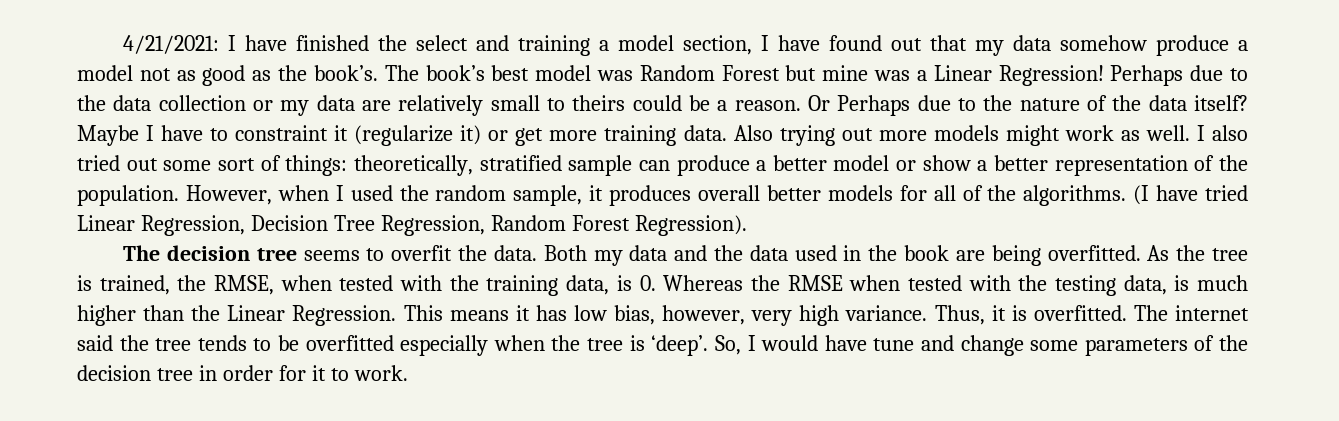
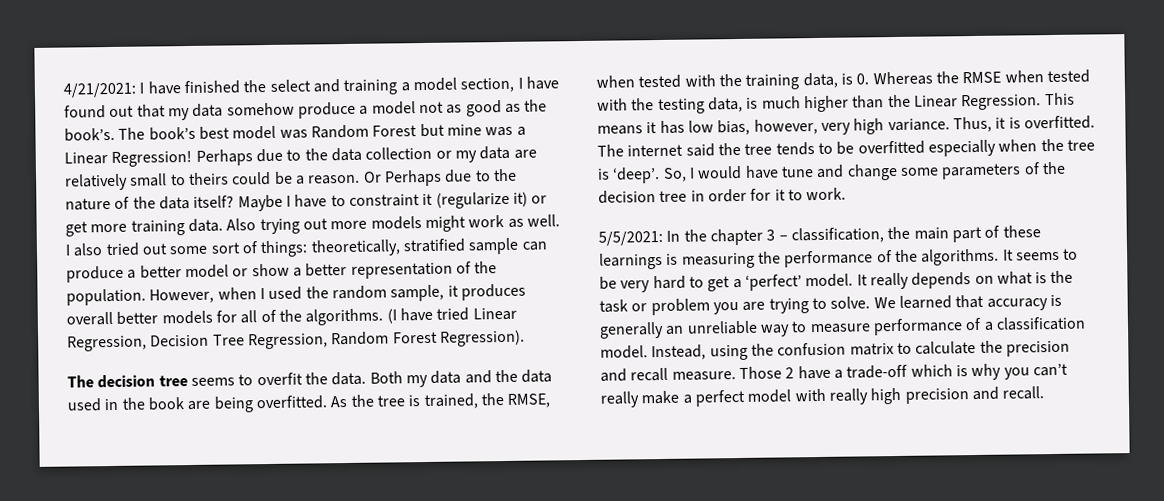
(408, 373) none -> [598,225,1041,246] [599,248,1079,270] [599,270,1074,293] [599,294,1062,316] [599,316,1086,339] [600,340,1070,361] [600,363,1068,382] [600,386,1045,408] // 5/5/2021: In the chapter 3 – classification, the main part of these learnings is measuring the performance of the algorithms. It seems to be very hard to get a ‘perfect’ model. It really depends on what is the task or problem you are trying to solve. We learned that accuracy is generally an unreliable way to measure performance of a classification model. Instead, using the confusion matrix to calculate the precision and recall measure. Those 2 have a trade-off which is why you can’t really make a perfect model with really high precision and recall.

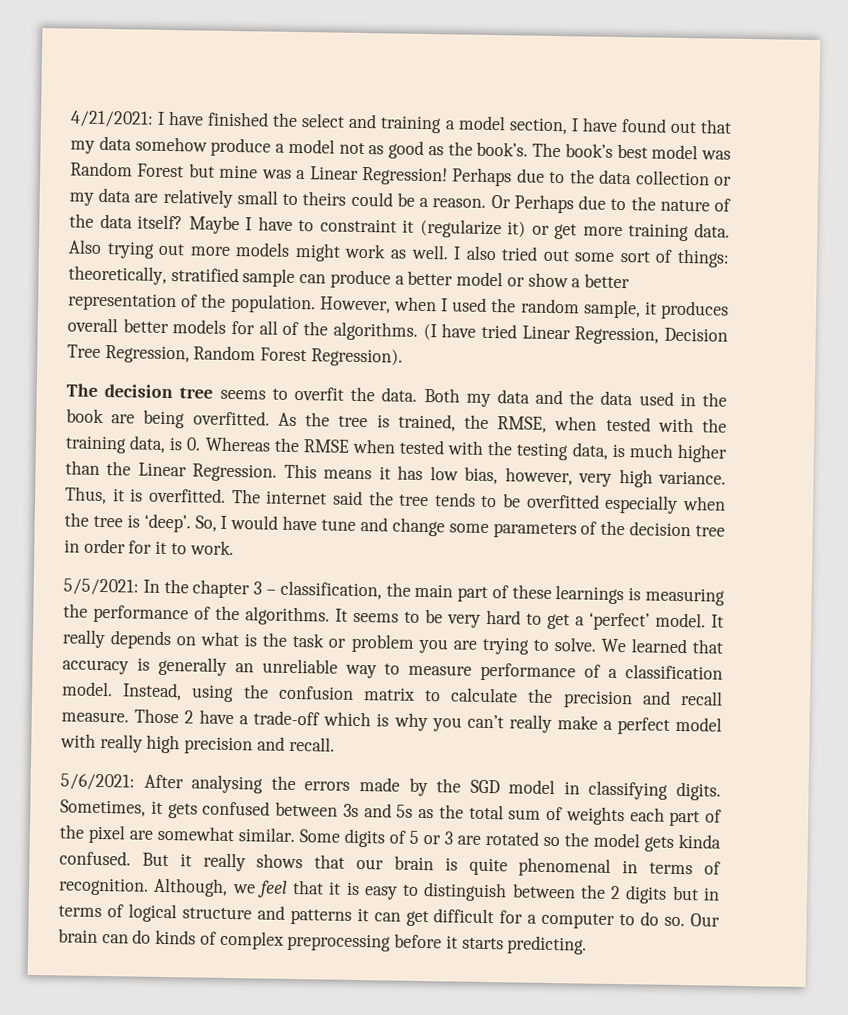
(1045, 393) none -> [60,773,721,801] [60,799,722,827] [59,824,721,852] [59,850,721,877] [58,877,720,904] [58,903,720,930] [58,928,588,955] // 5/6/2021: After analysing the errors made by the SGD model in classifying digits. Sometimes, it gets confused between 3s and 5s as the total sum of weights each part of the pixel are somewhat similar. Some digits of 5 or 3 are rotated so the model gets kinda confused. But it really shows that our brain is quite phenomenal in terms of recognition. Although, we feel that it is easy to distinguish between the 2 digits but in terms of logical structure and patterns it can get difficult for a computer to do so. Our brain can do kinds of complex preprocessing before it starts predicting.

